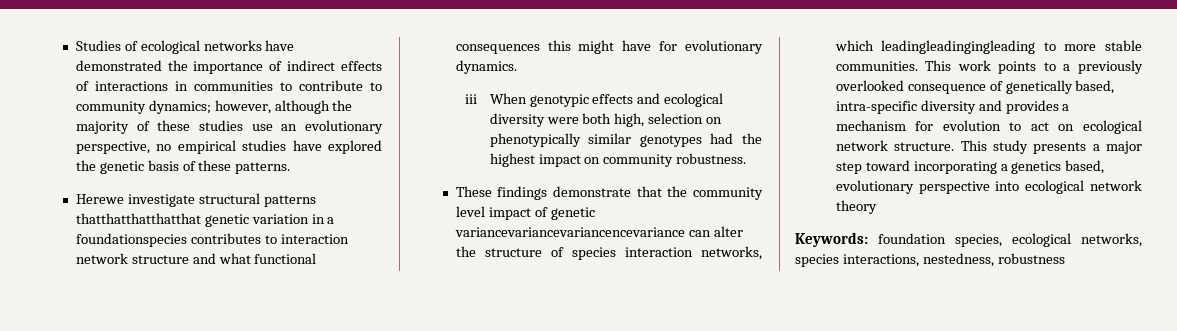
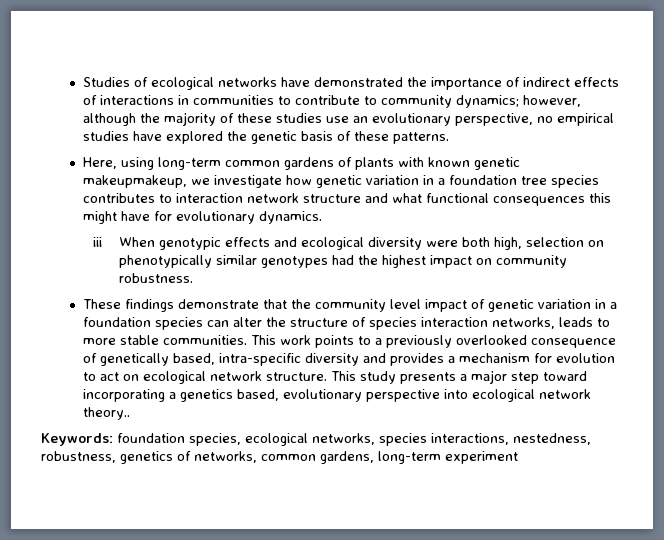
[75,193,316,207] [75,213,335,227] [75,233,187,247] Herewe investigate structural patterns thatthatthatthatthat genetic variation in a foundationspecies -> [83,157,521,170] [83,175,600,188] Here, using long-term common gardens of plants with known genetic makeupmakeup, we investigate how genetic variation in a foundation tree species
[454,227,685,237] variancevariancevariancencevariance -> [538,299,618,309] [83,317,204,330] variation in a foundation species
[834,40,1036,54] which leadingleadingingleading -> [559,317,594,327] leads
[835,200,877,214] theory -> [83,407,131,420] theory..
[997,253,1065,264] robustness -> [41,451,518,464] robustness, genetics of networks, common gardens, long-term experiment

